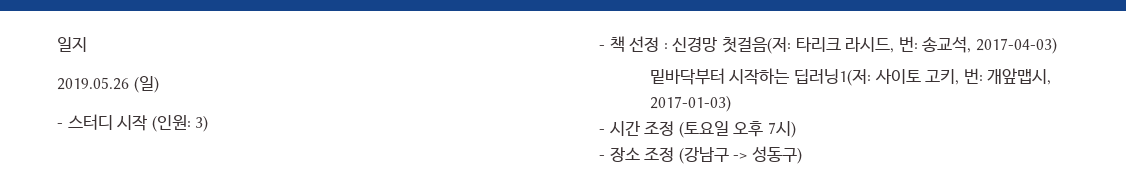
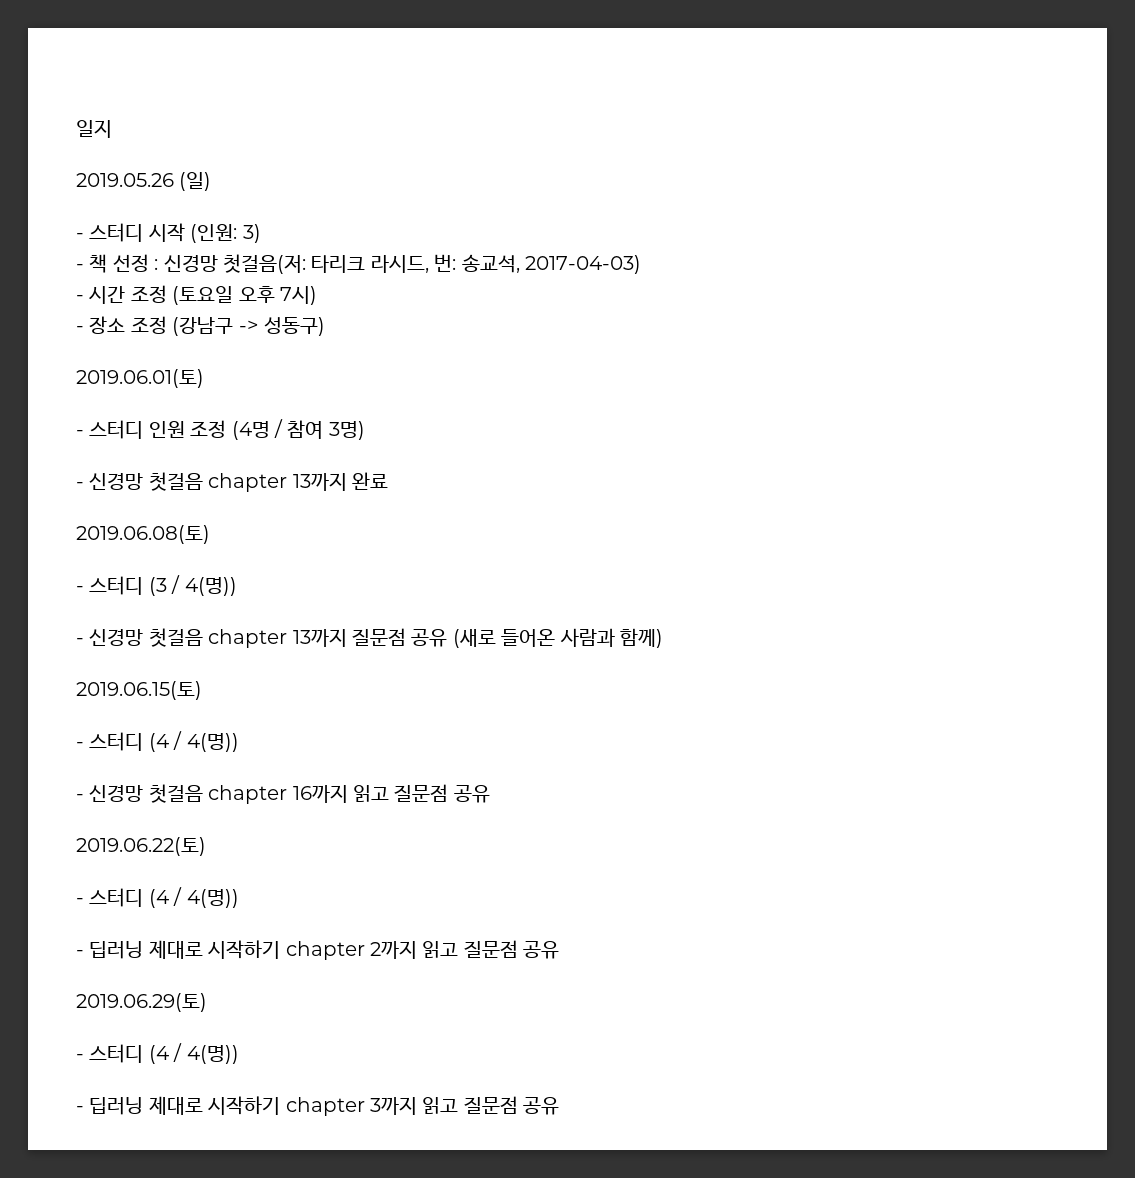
[649,68,1052,86] [649,95,731,112] // 밑바닥부터 시작하는 딥러닝1(저: 사이토 고키, 번: 개앞맵시, 2017-01-03) -> (641, 264) none
(802, 155) none -> [76,369,204,388] [76,419,365,440] [76,472,388,492] [76,525,210,544] [76,575,237,596] [76,628,663,648] [76,681,202,700] [76,731,239,752] [76,784,490,804] [76,837,206,856] [76,887,239,908] [76,940,560,960] [76,993,207,1012] [76,1043,239,1064] [76,1096,560,1116] // 2019.06.01(토) // - 스터디 인원 조정 (4명 / 참여 3명) // - 신경망 첫걸음 chapter 13까지 완료 // 2019.06.08(토) // - 스터디 (3 / 4(명)) // - 신경망 첫걸음 chapter 13까지 질문점 공유 (새로 들어온 사람과 함께) // 2019.06.15(토) // - 스터디 (4 / 4(명)) // - 신경망 첫걸음 chapter 16까지 읽고 질문점 공유 // 2019.06.22(토) // - 스터디 (4 / 4(명)) // - 딥러닝 제대로 시작하기 chapter 2까지 읽고 질문점 공유 // 2019.06.29(토) // - 스터디 (4 / 4(명)) // - 딥러닝 제대로 시작하기 chapter 3까지 읽고 질문점 공유

